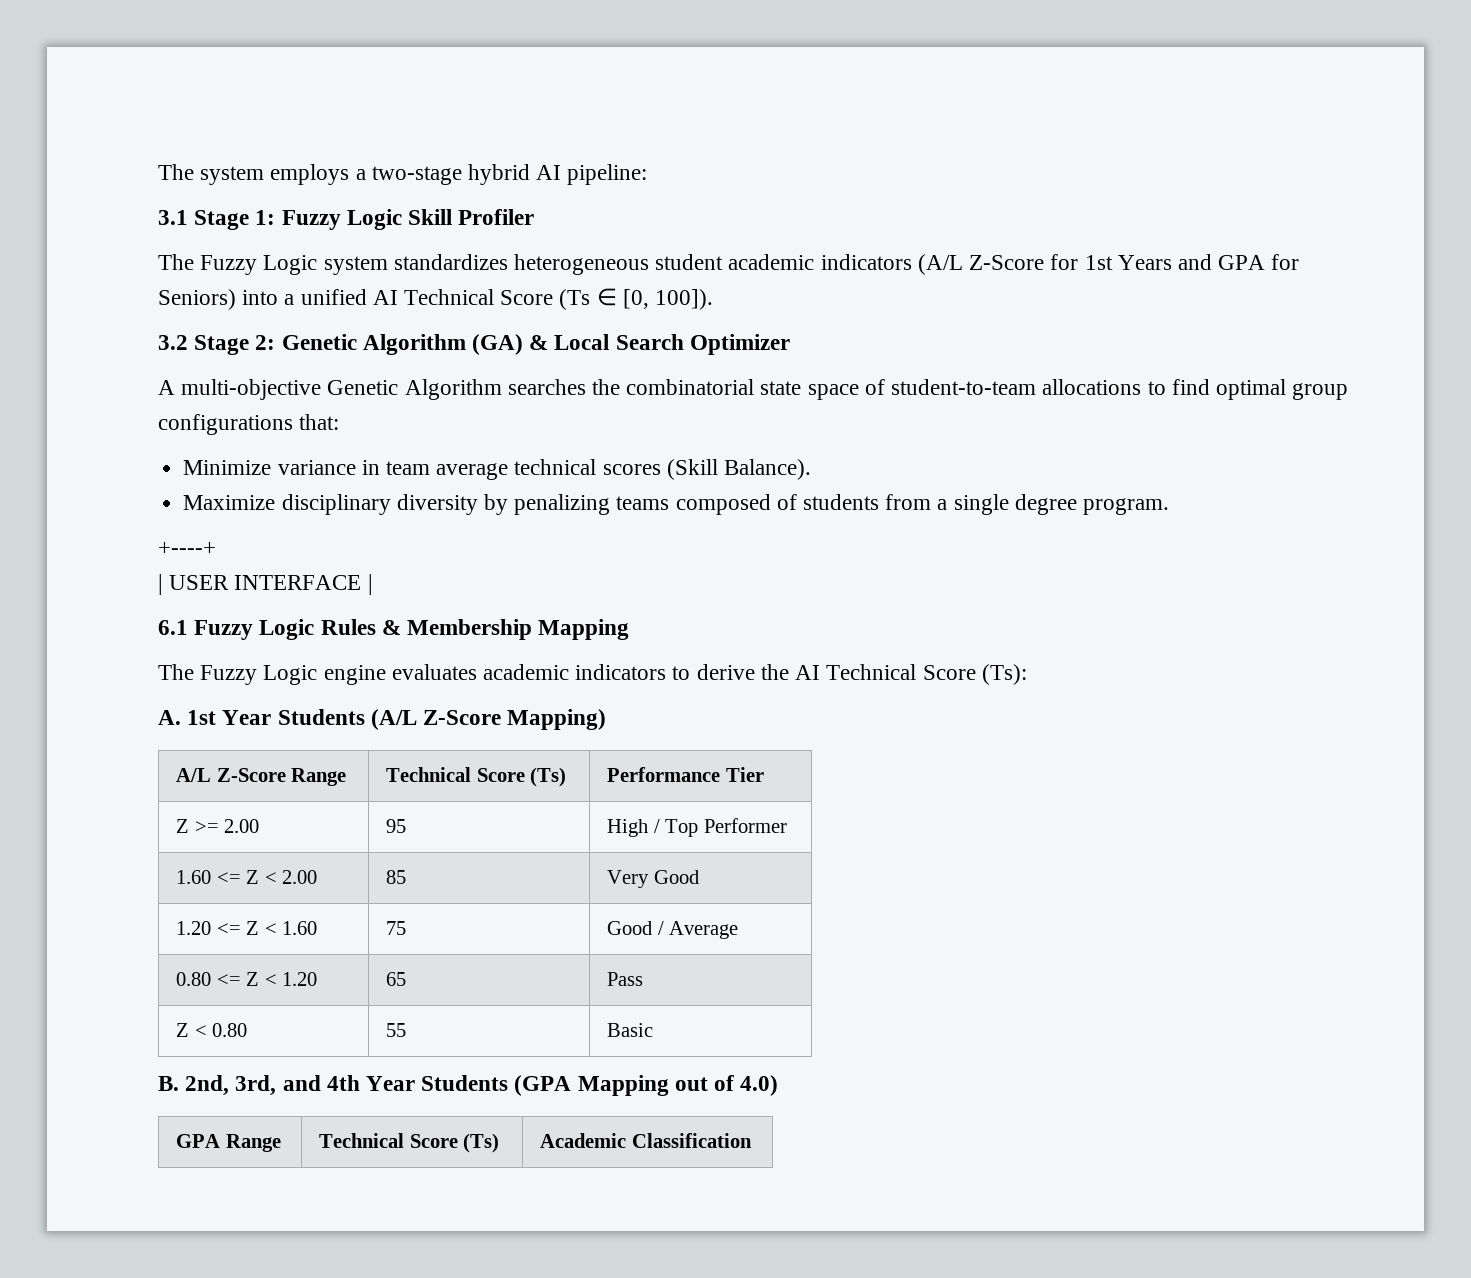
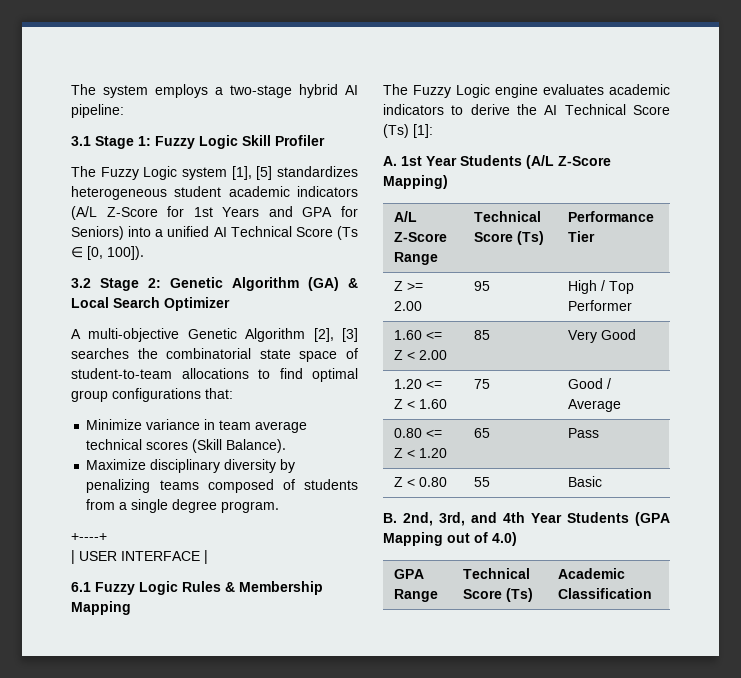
(388, 265) none -> [231,166,273,180] [1], [5]
(502, 389) none -> [313,328,358,342] [2], [3]
[981,664,1027,685] (Ts): -> [383,124,433,138] (Ts) [1]:

